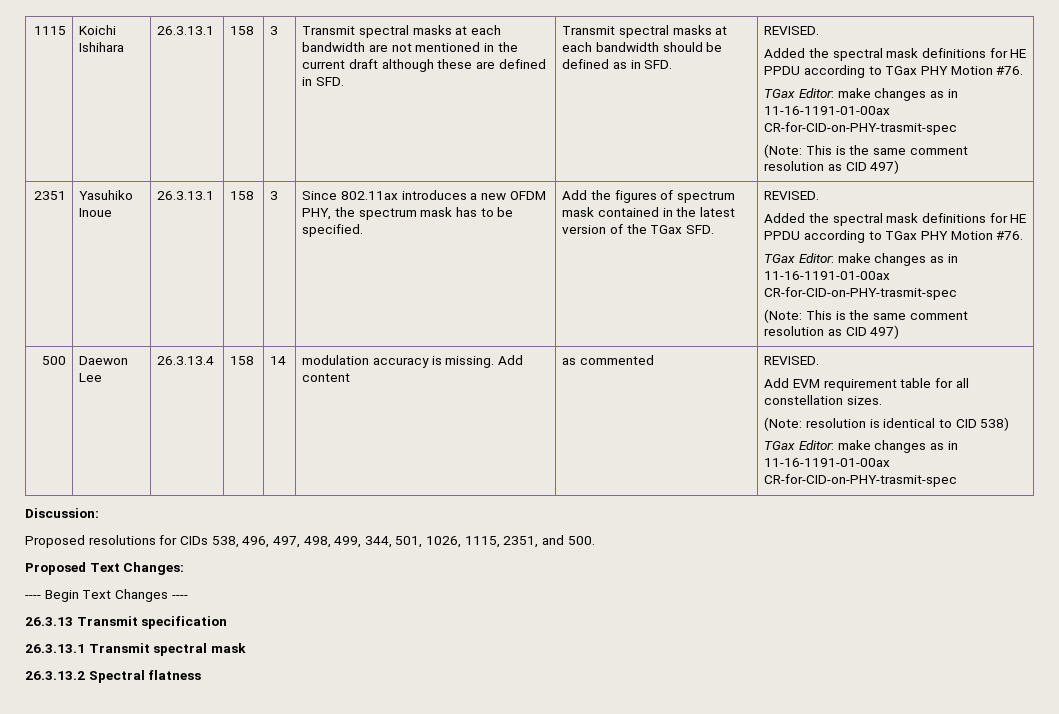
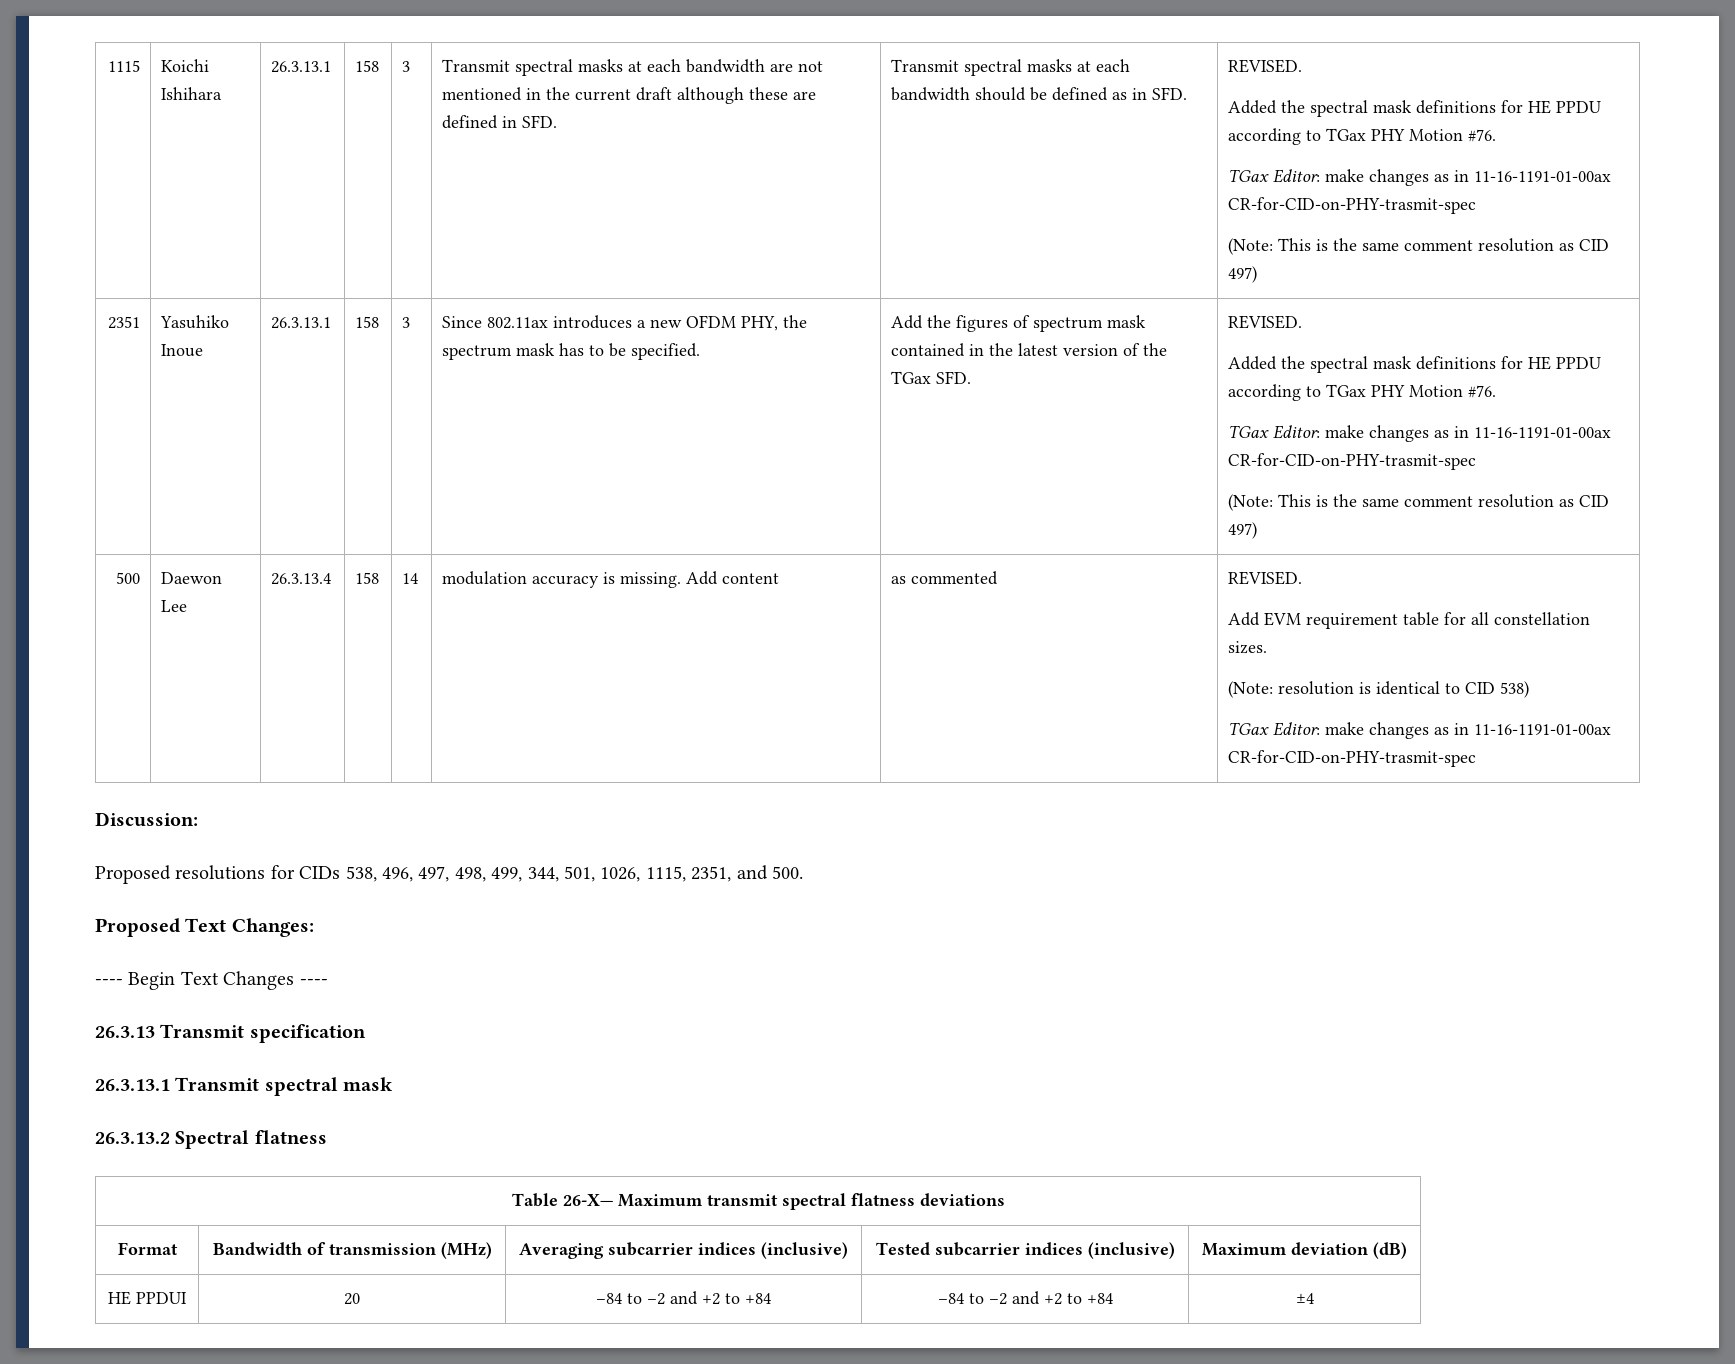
(202, 675) none -> [511,1193,1005,1210] [117,1242,178,1255] [212,1242,492,1259] [519,1242,848,1259] [875,1242,1175,1259] [1201,1242,1407,1259] [108,1291,187,1305] [344,1293,360,1305] [596,1291,771,1305] [937,1291,1113,1305] [1295,1293,1314,1304] // Table 26-X— Maximum transmit spectral flatness deviations // Format | Bandwidth of transmission (MHz) | Averaging subcarrier indices (inclusive) | Tested subcarrier indices (inclusive) | Maximum deviation (dB) // HE PPDUI | 20 | –84 to –2 and +2 to +84 | –84 to –2 and +2 to +84 | ±4

